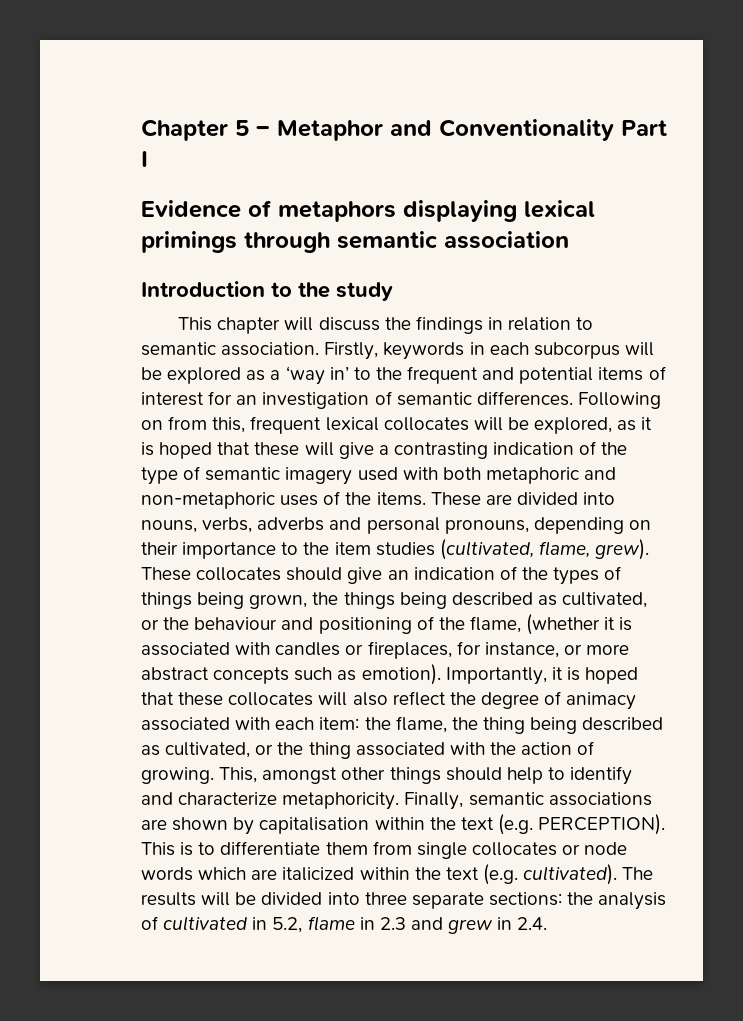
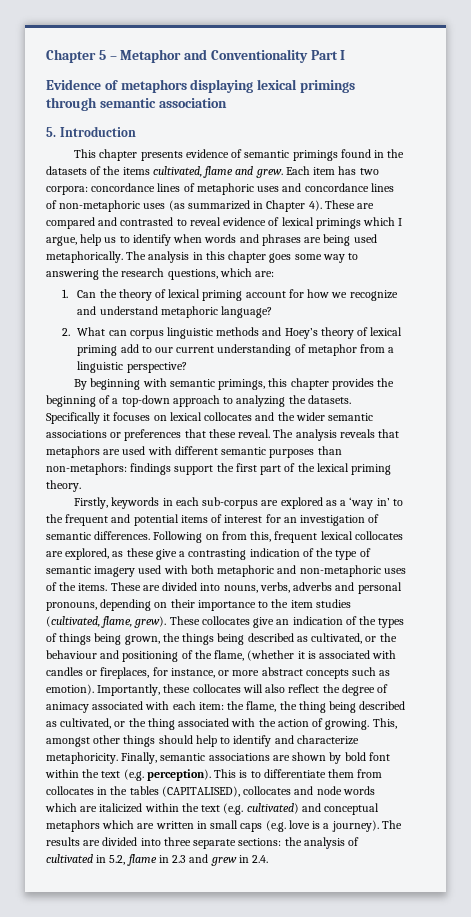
(569, 240) none -> [46,127,56,137] 5.
[271,282,393,301] to the study -> (136, 131) none
[284,316,594,334] [141,342,320,356] will discuss the findings in relation to semantic association. -> [140,149,405,161] [46,166,379,178] [46,183,394,195] [46,200,375,212] [46,217,403,229] [46,234,377,246] [46,251,359,263] [46,268,275,280] [61,289,398,301] [77,306,272,318] [61,327,403,339] [77,344,395,356] [77,361,187,373] [74,378,395,390] [46,395,351,407] [46,412,374,424] [46,429,400,441] [46,446,342,458] [46,463,392,475] [46,480,81,492] presents evidence of semantic primings found in the datasets of the items cultivated, flame and grew. Each item has two corpora: concordance lines of metaphoric uses and concordance lines of non-metaphoric uses (as summarized in Chapter 4). These are compared and contrasted to reveal evidence of lexical primings which I argue, help us to identify when words and phrases are being used metaphorically. The analysis in this chapter goes some way to answering the research questions, which are: // 1. Can the theory of lexical priming account for how we recognize and understand metaphoric language? // 2. What can corpus linguistic methods and Hoey’s theory of lexical priming add to our current understanding of metaphor from a linguistic perspective? // By beginning with semantic primings, this chapter provides the beginning of a top-down approach to analyzing the datasets. Specifically it focuses on lexical collocates and the wider semantic associations or preferences that these reveal. The analysis reveals that metaphors are used with different semantic purposes than non-metaphors: findings support the first part of the lexical priming theory. //
[533,342,654,359] [141,367,162,380] subcorpus will be -> [202,497,279,509] sub-corpus are
[473,417,653,434] [141,442,334,459] will be explored, as it is hoped that these will -> [46,548,154,560] are explored, as these
[286,567,343,581] should -> (250, 620) none
[551,667,639,684] [141,692,174,705] it is hoped that -> (161, 690) none
[259,814,666,835] capitalisation within the text (e.g. PERCEPTION). -> [344,752,390,761] [45,769,211,781] bold font within the text (e.g. perception).
[416,842,581,859] single collocates or -> [46,786,314,797] collocates in the tables (CAPITALISED), collocates and
[523,864,654,885] [141,892,257,906] cultivated). The results will be -> [246,803,380,815] [46,820,402,832] [46,837,101,846] cultivated) and conceptual metaphors which are written in small caps (e.g. love is a journey). The results are

